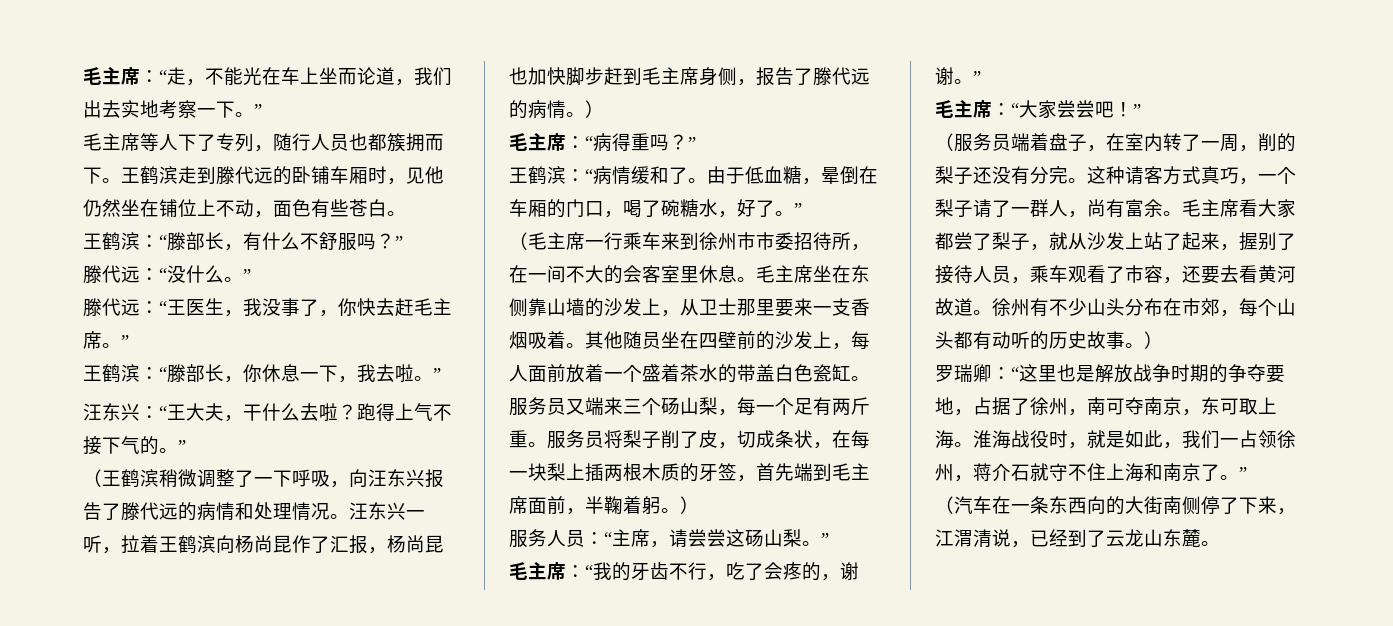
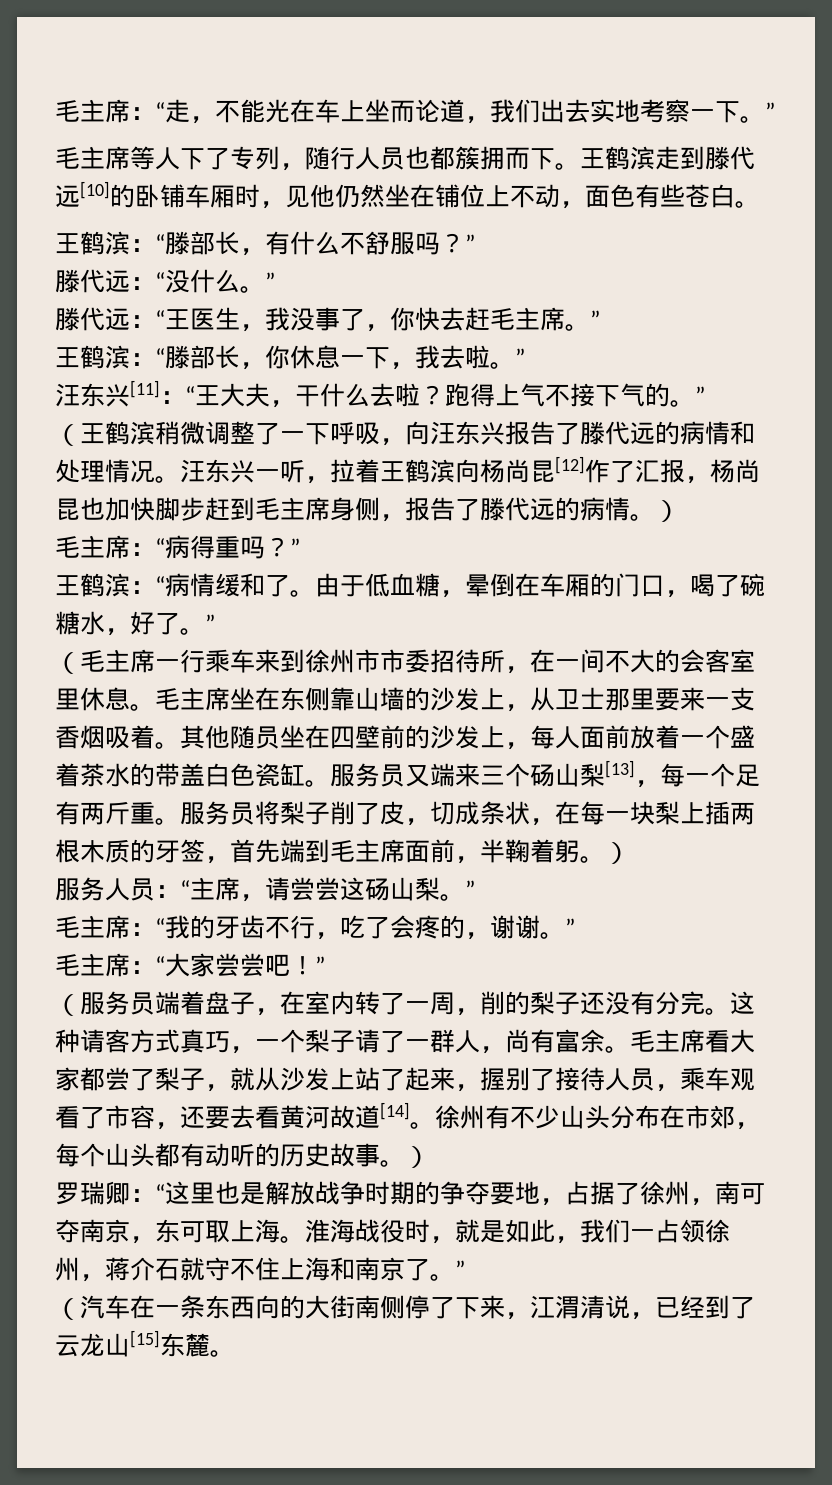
(273, 175) none -> [80,181,110,199] [10]
(140, 412) none -> [130,380,160,398] [11]
(292, 544) none -> [555,456,585,474] [12]
(718, 406) none -> [605,760,635,778] [13]
(973, 307) none -> [380,1102,410,1120] [14]
(1163, 538) none -> [130,1330,160,1348] [15]

